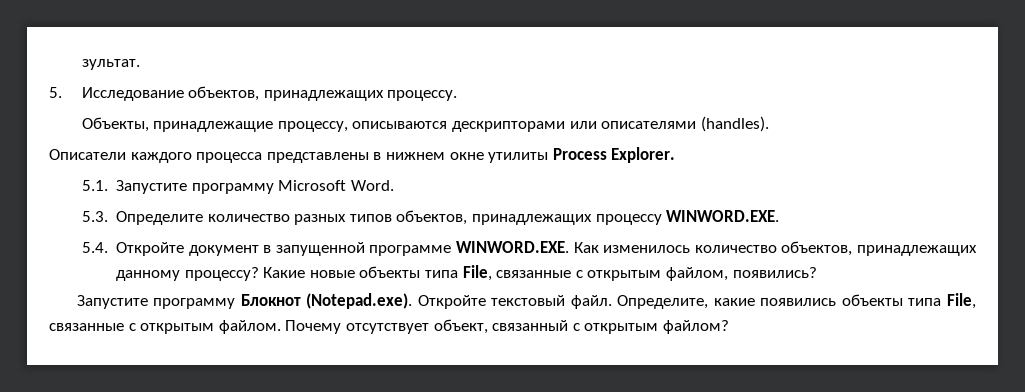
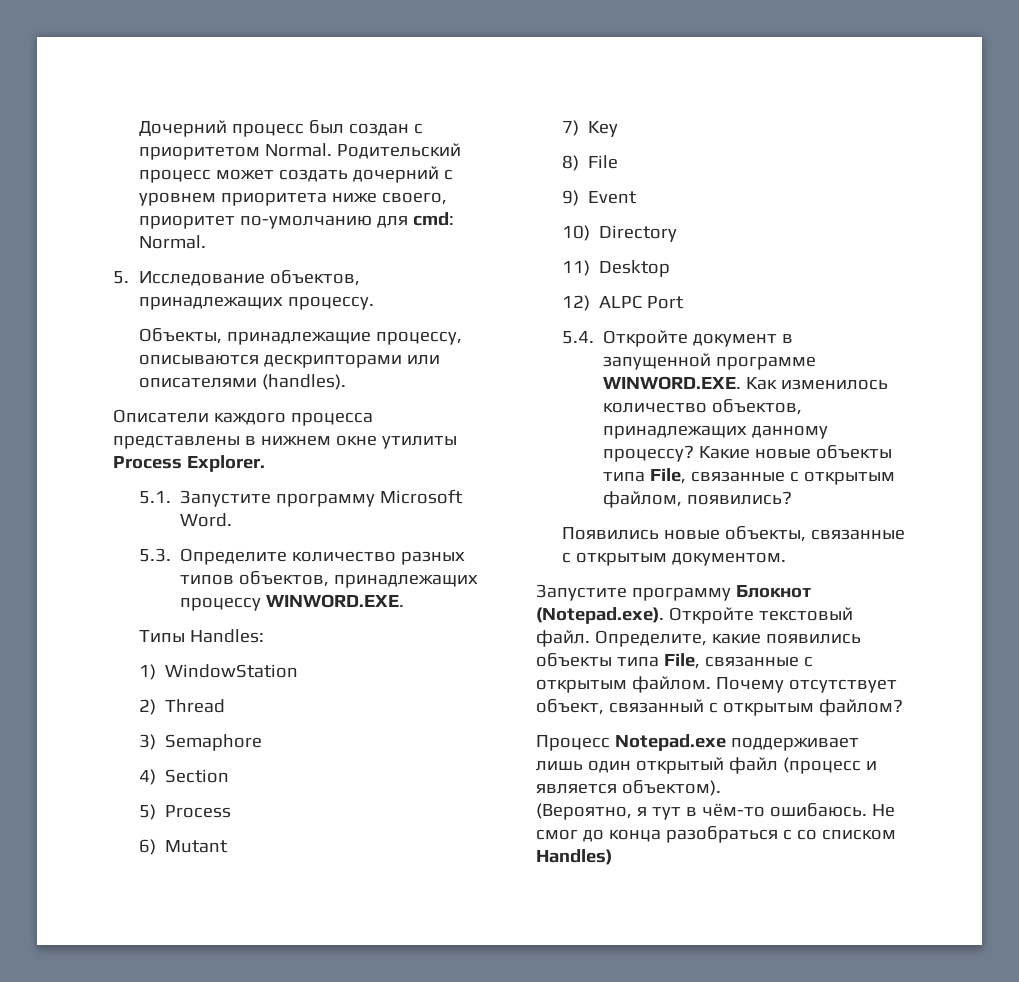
[81,59,140,70] зультат. -> [139,120,424,137] [139,143,462,160] [139,166,454,183] [139,192,448,206] [139,212,455,229] [139,235,207,249] Дочерний процесс был создан с приоритетом Normal. Родительский процесс может создать дочерний с уровнем приоритета ниже своего, приоритет по-умолчанию для cmd: Normal.
(780, 216) none -> [139,629,265,643] [139,664,299,680] [139,699,226,715] [139,734,263,751] [139,769,230,785] [139,804,232,820] [139,839,229,855] [562,120,619,137] [562,155,619,171] [562,190,638,206] [562,225,678,242] [562,260,671,277] [562,295,685,311] // Типы Handles: // 1) WindowStation // 2) Thread // 3) Semaphore // 4) Section // 5) Process // 6) Mutant // 7) Key // 8) File // 9) Event // 10) Directory // 11) Desktop // 12) ALPC Port
(817, 272) none -> [562,526,906,542] [562,552,787,566] // Появились новые объекты, связанные с открытым документом.
(729, 327) none -> [536,734,859,751] [536,757,877,774] [536,780,721,796] [536,803,895,820] [536,826,896,843] [536,849,612,865] // Процесс Notepad.exe поддерживает лишь один открытый файл (процесс и является объектом). // (Вероятно, я тут в чём-то ошибаюсь. Не смог до конца разобраться с со списком Handles)

